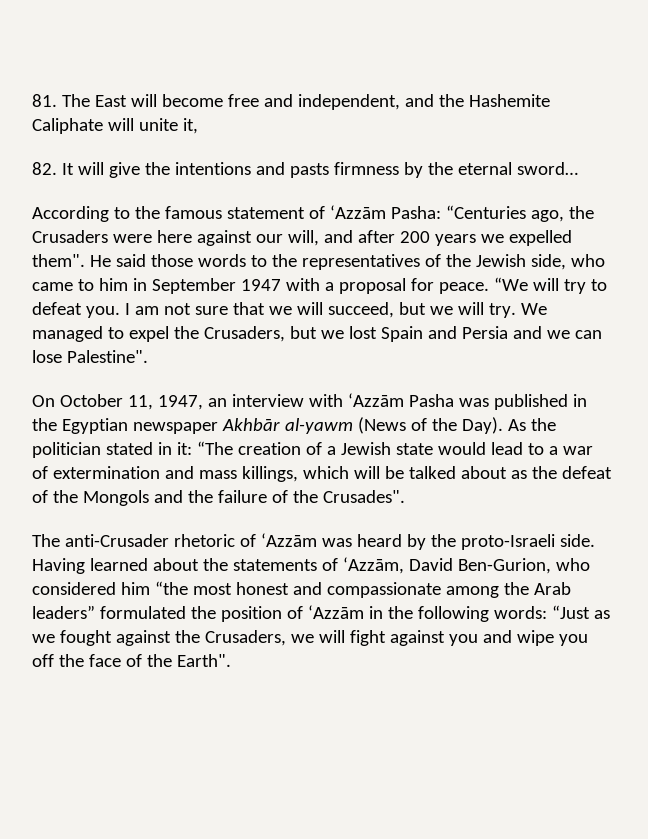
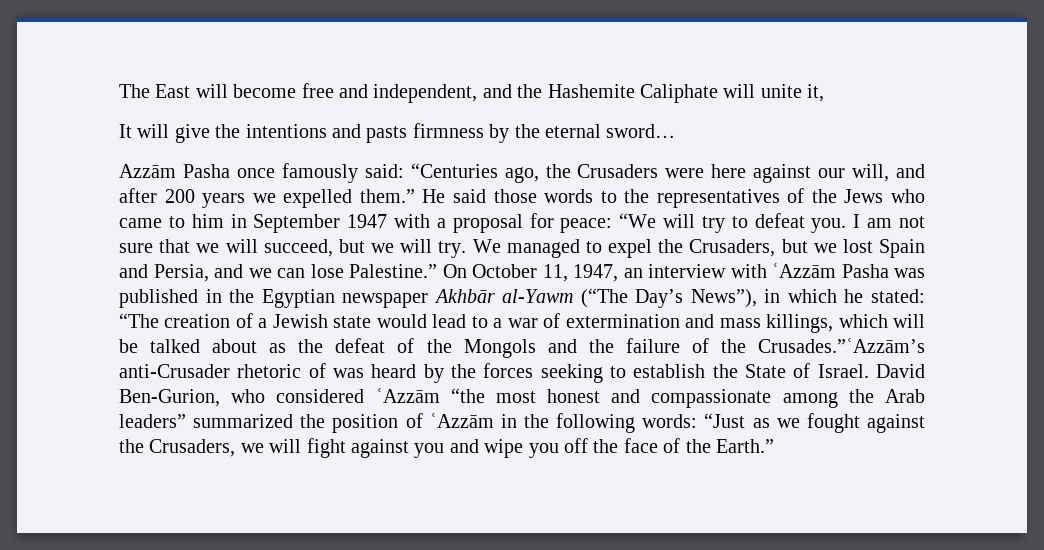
[32,94,57,107] 81. -> (119, 91) none
[32,162,57,175] 82. -> (825, 93) none
[32,205,441,222] According to the famous statement of ‘Azzām Pasha: -> [119,163,404,183] Azzām Pasha once famously said:
[32,254,85,267] them". -> [359,189,415,203] them.”
[475,254,566,270] Jewish side, -> [844,189,884,203] Jews
[438,282,489,294] peace. -> [560,218,613,233] peace:
[461,326,508,339] Persia -> [153,264,209,282] Persia,
[66,350,148,363] Palestine". // -> [349,264,437,278] Palestine.”
[347,393,404,407] ‘Azzām -> [772,263,836,278] ʿAzzām
[284,417,556,434] [32,442,192,458] al-yawm (News of the Day). As the politician stated in it: -> [502,288,926,308] al-Yawm (“The Day’s News”), in which he stated:
[322,490,405,503] [32,534,60,547] Crusades". // The -> [757,338,925,353] Crusades.”ʿAzzām’s
[260,533,317,547] ‘Azzām -> (326, 370) none
[460,534,595,550] [32,557,404,574] proto-Israeli side. Having learned about the statements of ‘Azzām, -> [483,363,869,383] forces seeking to establish the State of Israel.
[120,582,150,595] him -> [375,388,440,403] ʿAzzām
[99,606,186,619] formulated -> [193,414,294,428] summarized
[307,605,364,619] ‘Azzām -> [429,413,494,428] ʿAzzām
[176,654,231,667] Earth". -> [715,439,774,453] Earth.”

